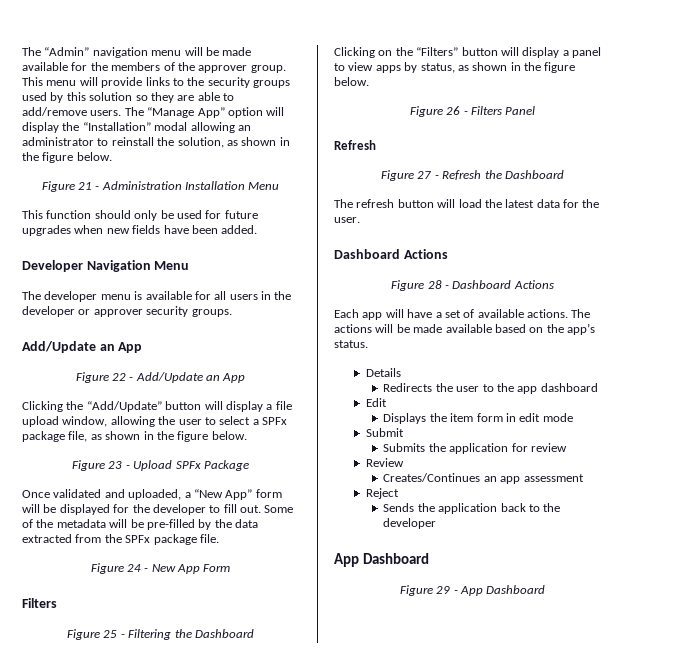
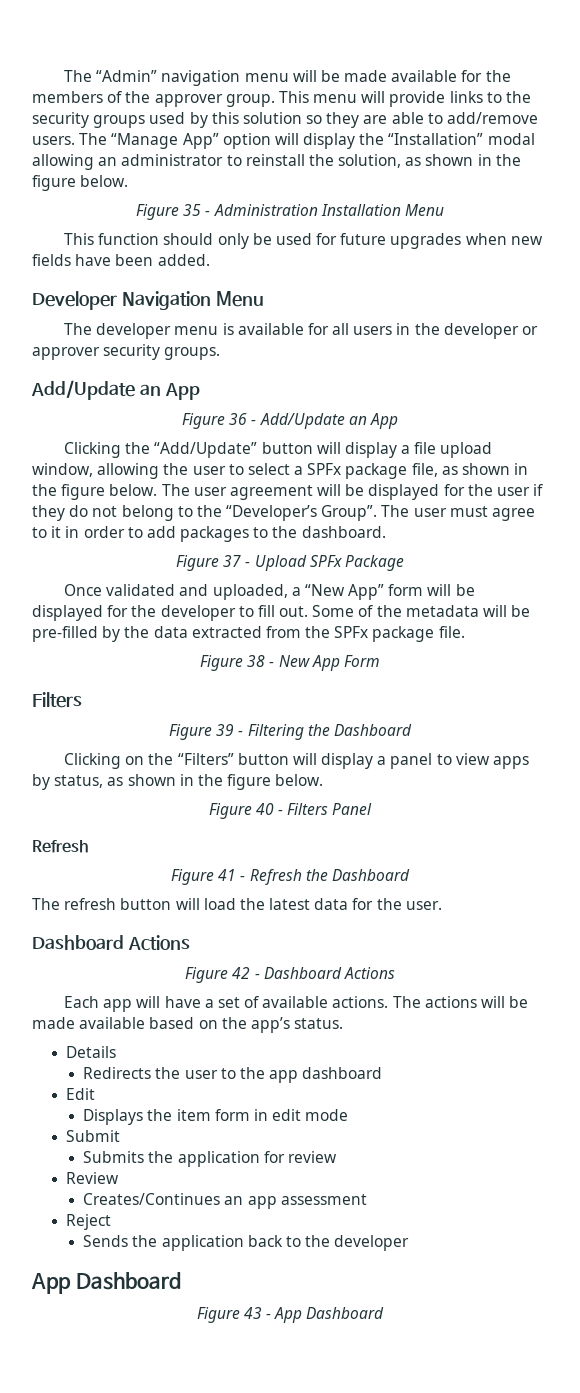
[77,182,92,190] 21 -> [183,204,202,216] 35
[111,373,126,381] 22 -> [229,413,248,425] 36
[72,460,123,471] // Figure 23 -> [161,484,544,500] [32,505,536,521] [32,526,386,542] [176,555,242,571] The user agreement will be displayed for the user if they do not belong to the “Developer’s Group”. The user must agree to it in order to add packages to the dashboard. // Figure 37
[126,564,141,572] 24 -> [247,655,266,667] 38
[103,630,118,638] 25 -> [216,724,235,736] 39
[446,106,461,115] 26 -> [255,803,274,815] 40
[417,171,432,179] 27 -> [218,869,237,881] 41
[427,280,442,289] 28 -> [232,967,251,979] 42
[436,586,451,594] 29 -> [243,1307,262,1319] 43

